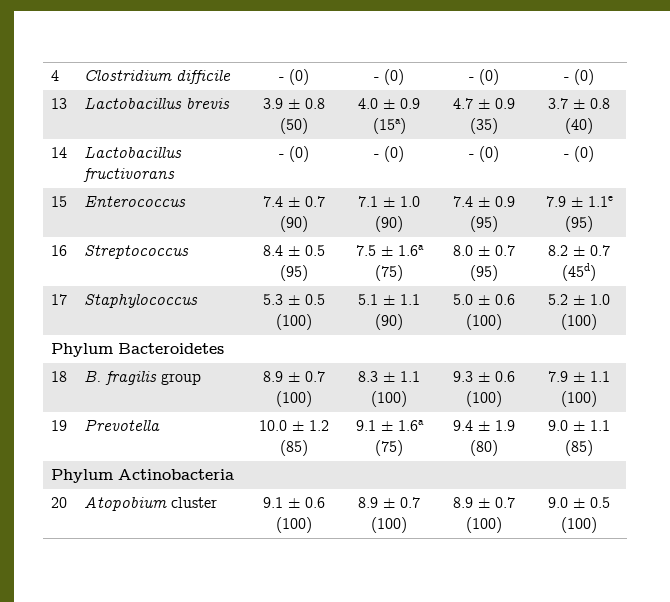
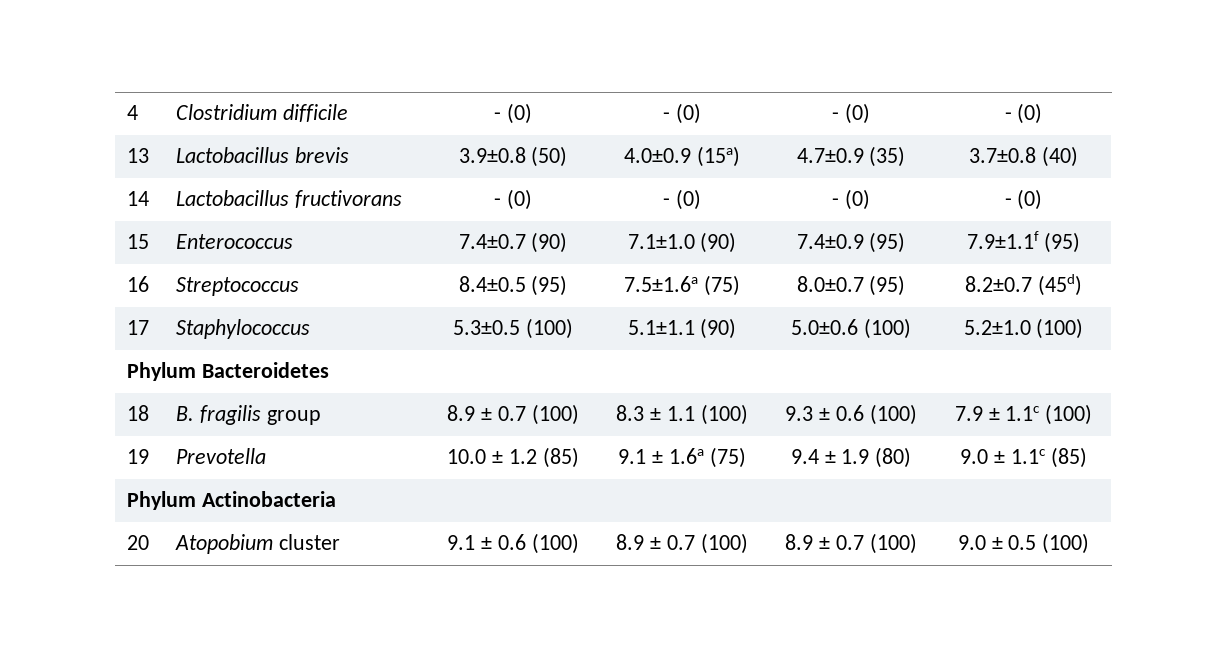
[263,98,325,109] [280,118,308,134] [358,98,420,109] [372,118,406,134] [453,98,515,109] [470,118,498,134] [548,98,610,109] 3.9 ± 0.8 (50) | 4.0 ± 0.9 (15a) | 4.7 ± 0.9 (35) | 3.7 ± 0.8 -> [458,146,568,167] [624,146,740,167] [796,146,906,167] [969,147,1037,163] 3.9±0.8 (50) | 4.0±0.9 (15a) | 4.7±0.9 (35) | 3.7±0.8
[263,196,325,207] [280,216,308,232] [358,196,420,207] [375,216,403,232] [453,196,515,207] [470,216,498,232] [545,196,613,207] [565,216,593,232] [51,245,68,256] [84,245,190,259] [263,245,325,256] [280,265,308,281] [355,245,424,256] [375,265,403,281] [453,245,515,256] [470,265,498,281] [548,245,610,256] [562,263,596,281] [51,294,68,305] [84,294,199,308] [263,294,325,305] [276,314,312,330] [358,294,420,305] [375,314,403,330] [453,294,515,305] [466,314,502,330] [548,294,610,305] 7.4 ± 0.7 (90) | 7.1 ± 1.0 (90) | 7.4 ± 0.9 (95) | 7.9 ± 1.1e (95) // 16 | Streptococcus | 8.4 ± 0.5 (95) | 7.5 ± 1.6a (75) | 8.0 ± 0.7 (95) | 8.2 ± 0.7 (45d) // 17 | Staphylococcus | 5.3 ± 0.5 (100) | 5.1 ± 1.1 (90) | 5.0 ± 0.6 (100) | 5.2 ± 1.0 -> [458,232,568,253] [627,232,737,253] [796,232,906,253] [966,231,1081,253] [127,276,150,292] [176,277,300,296] [458,275,568,296] [624,275,740,296] [796,275,906,296] [965,274,1082,296] [127,320,150,335] [176,319,311,339] [453,318,573,339] [627,318,737,339] [791,318,911,339] [963,320,1031,335] 7.4±0.7 (90) | 7.1±1.0 (90) | 7.4±0.9 (95) | 7.9±1.1f (95) // 16 | Streptococcus | 8.4±0.5 (95) | 7.5±1.6a (75) | 8.0±0.7 (95) | 8.2±0.7 (45d) // 17 | Staphylococcus | 5.3±0.5 (100) | 5.1±1.1 (90) | 5.0±0.6 (100) | 5.2±1.0
[590,371,610,382] 1.1 -> [1005,406,1041,421] 1.1c
[590,420,610,431] 1.1 -> [1010,449,1046,464] 1.1c

